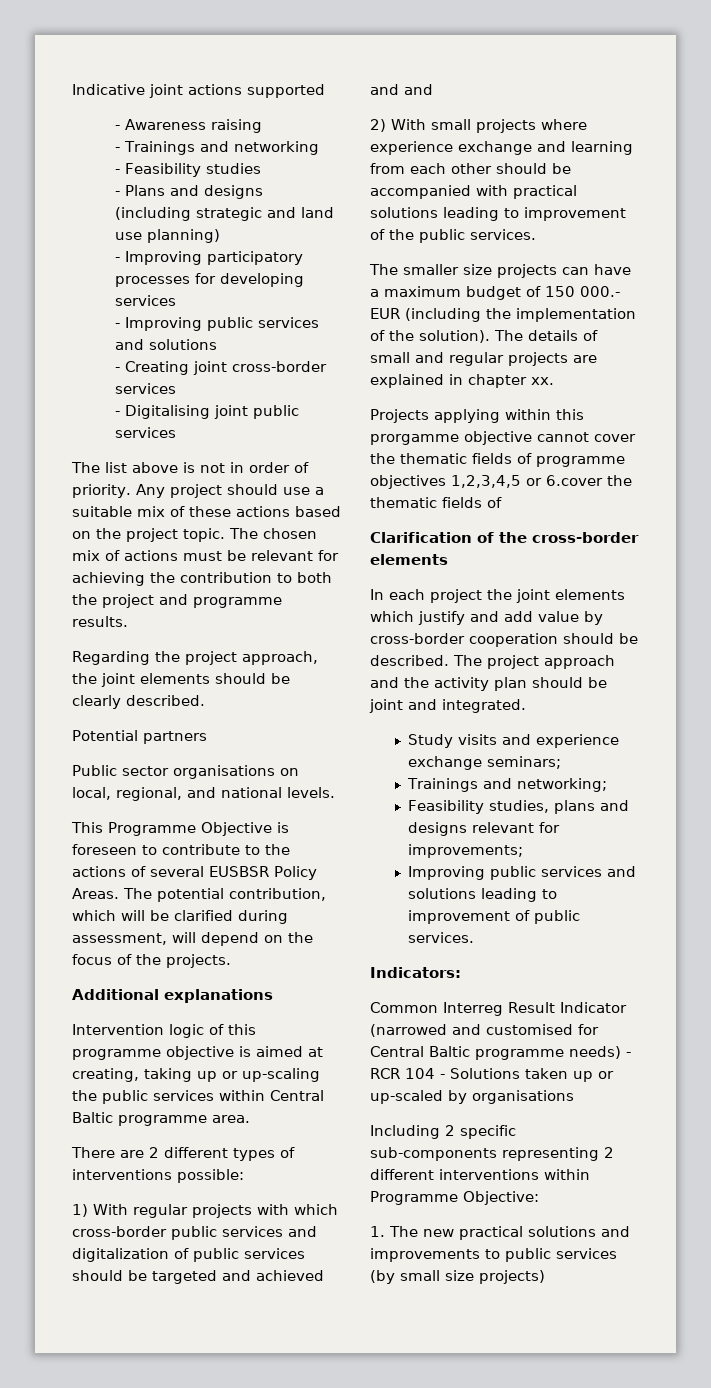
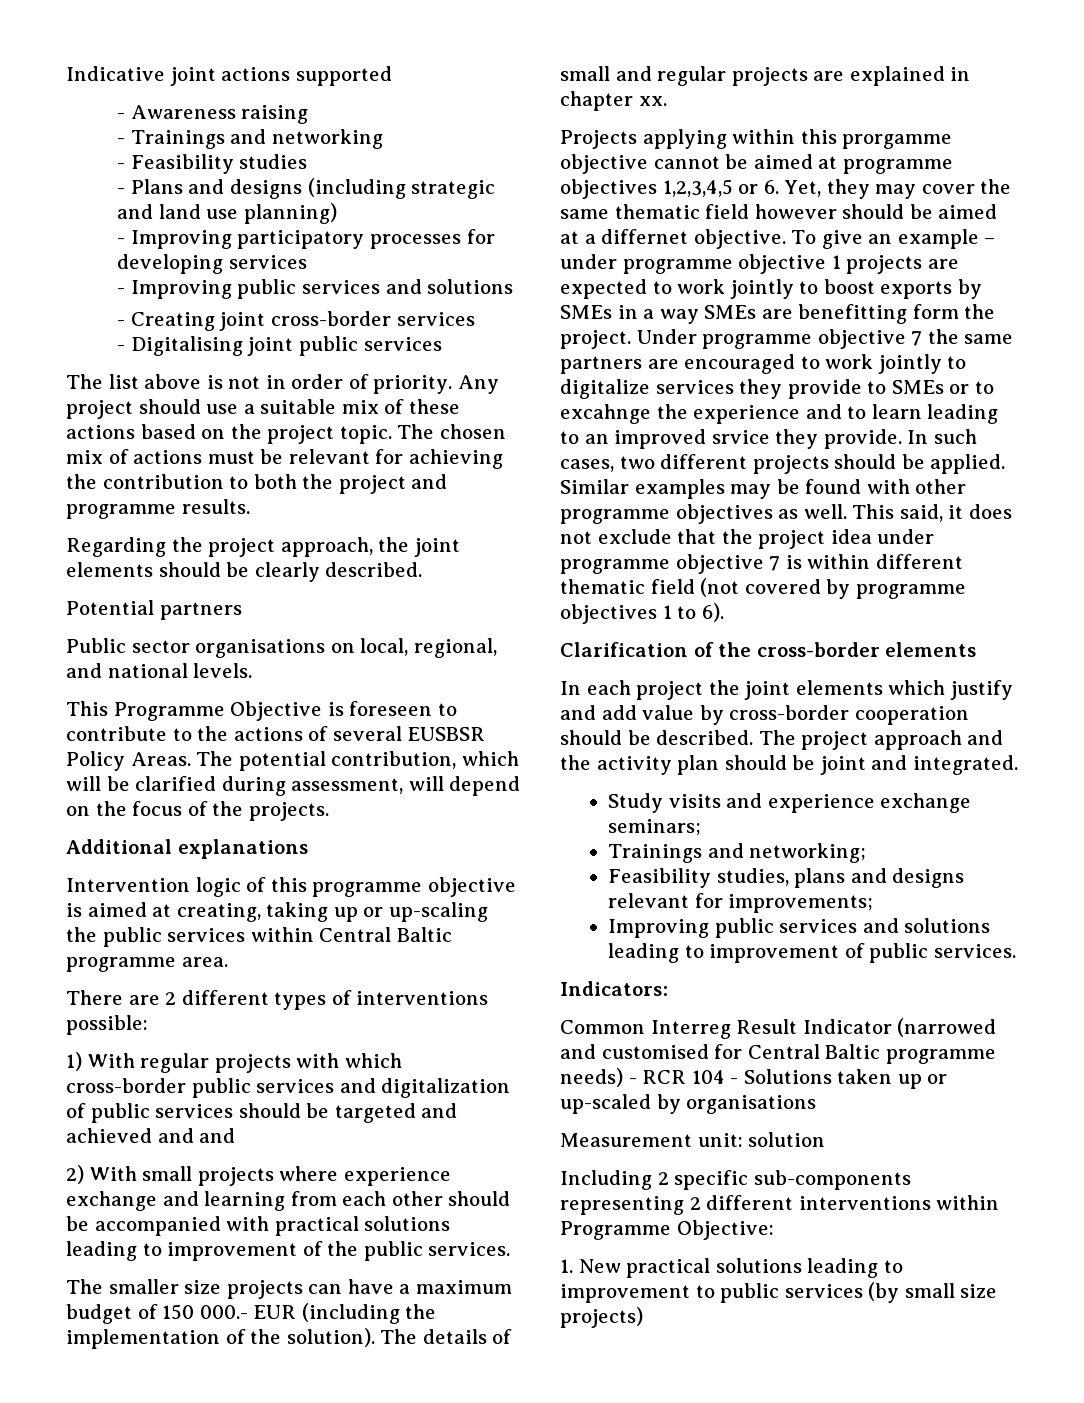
[594,434,636,442] [370,453,625,467] [370,475,632,489] [370,497,502,508] cover the thematic fields of programme objectives 1,2,3,4,5 or 6.cover the thematic fields of -> [725,154,953,174] [560,179,1012,199] [560,204,998,219] [560,229,996,249] [560,254,959,274] [560,279,982,299] [560,304,996,324] [560,329,1014,349] [560,354,967,374] [560,379,994,399] [560,404,999,424] [560,429,977,449] [560,454,1006,474] [560,479,967,499] [560,504,1012,524] [560,529,935,549] [560,554,963,574] [560,578,966,599] [560,603,724,624] be aimed at programme objectives 1,2,3,4,5 or 6. Yet, they may cover the same thematic field however should be aimed at a differnet objective. To give an example – under programme objective 1 projects are expected to work jointly to boost exports by SMEs in a way SMEs are benefitting form the project. Under programme objective 7 the same partners are encouraged to work jointly to digitalize services they provide to SMEs or to excahnge the experience and to learn leading to an improved srvice they provide. In such cases, two different projects should be applied. Similar examples may be found with other programme objectives as well. This said, it does not exclude that the project idea under programme objective 7 is within different thematic field (not covered by programme objectives 1 to 6).
(574, 1097) none -> [560,1132,826,1147] // Measurement unit: solution
[389,1226,630,1240] [370,1248,480,1262] The new practical solutions and improvements -> [578,1258,903,1278] [560,1284,690,1303] New practical solutions leading to improvement

